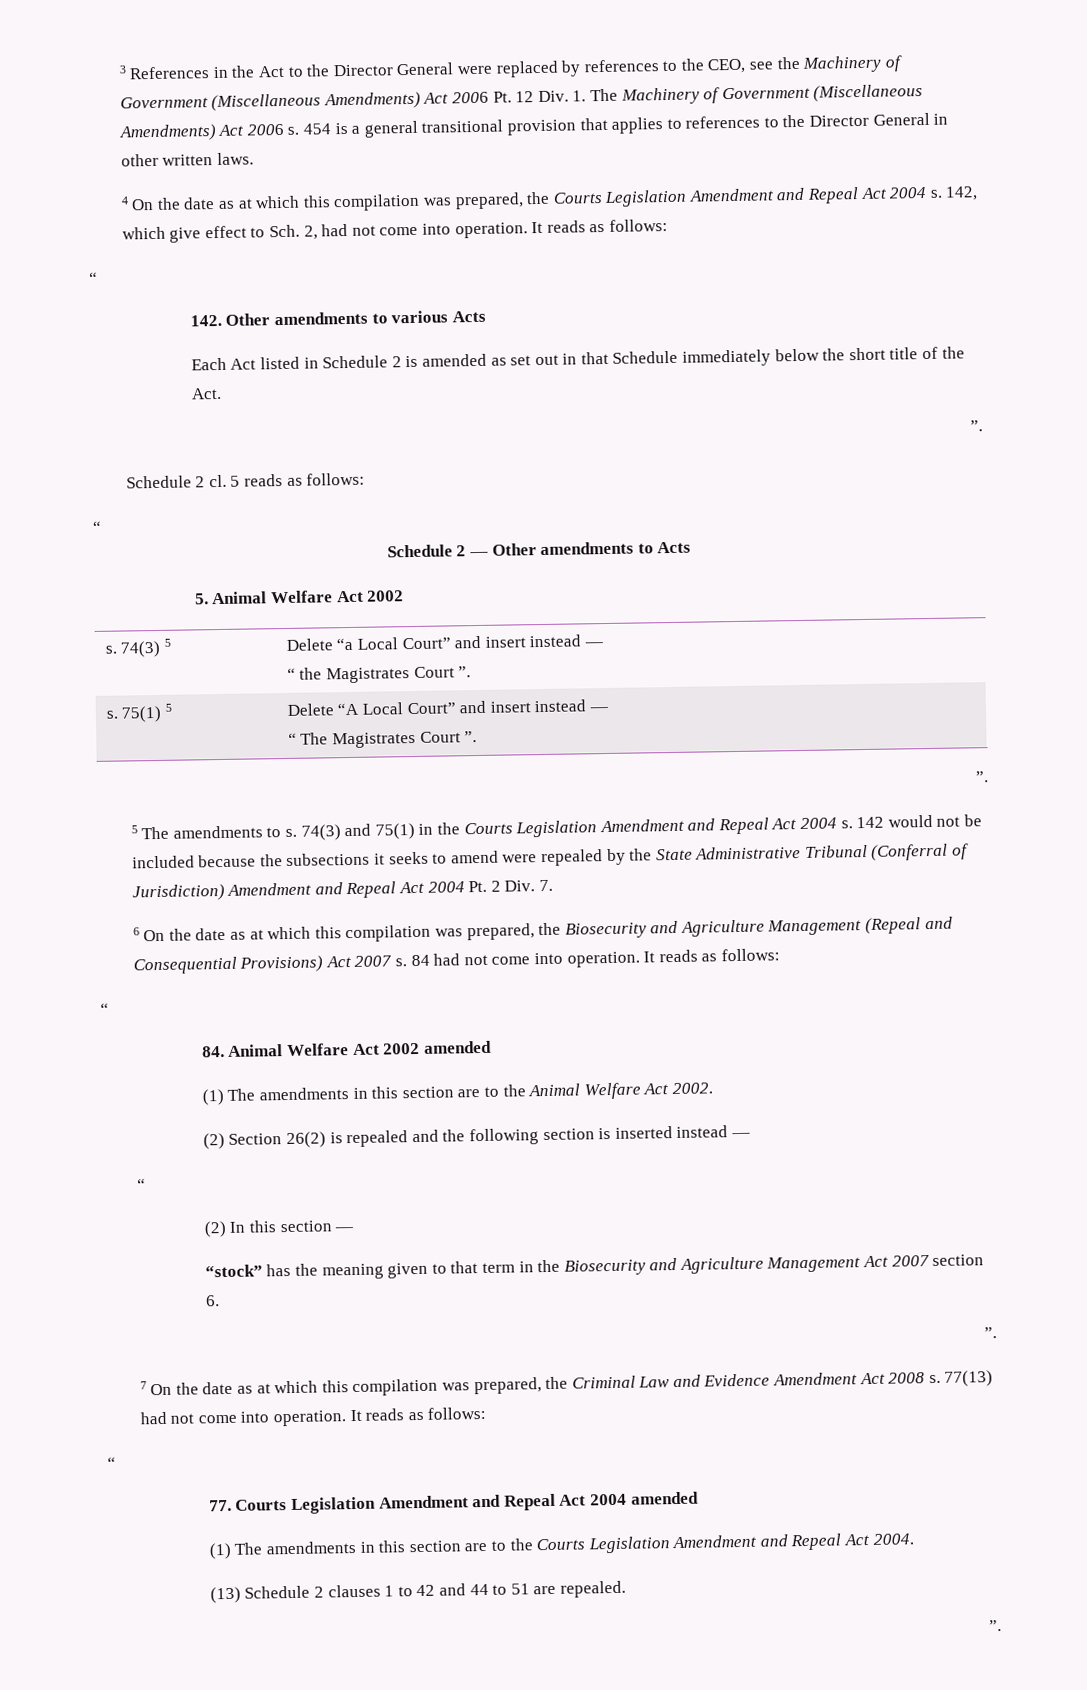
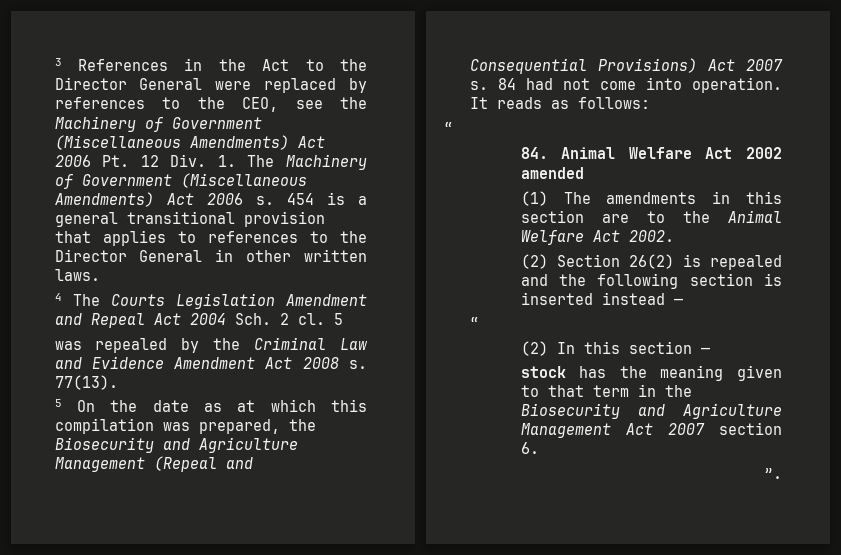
[131,186,979,212] [121,219,668,243] [89,271,98,284] [189,310,486,327] [190,346,965,371] [190,387,222,400] [970,420,983,432] [125,472,366,489] [92,520,102,533] [386,541,692,558] [194,590,405,605] [104,638,171,658] [285,634,604,651] [286,666,472,684] [105,703,172,723] [286,699,609,716] [287,731,478,749] [975,771,989,783] [130,814,982,841] [131,843,970,869] [131,879,553,902] [132,927,140,936] On the date as at which this compilation was prepared, the Courts Legislation Amendment and Repeal Act 2004 s. 142, which give effect to Sch. 2, had not come into operation. It reads as follows: // “ // 142. Other amendments to various Acts // Each Act listed in Schedule 2 is amended as set out in that Schedule immediately below the short title of the Act. // ”. // Schedule 2 cl. 5 reads as follows: // “ // Schedule 2 — Other amendments to Acts // 5. Animal Welfare Act 2002 // s. 74(3) 5 | Delete “a Local Court” and insert instead — // “ the Magistrates Court ”. // s. 75(1) 5 | Delete “A Local Court” and insert instead — // “ The Magistrates Court ”. // ”. // 5 The amendments to s. 74(3) and 75(1) in the Courts Legislation Amendment and Repeal Act 2004 s. 142 would not be included because the subsections it seeks to amend were repealed by the State Administrative Tribunal (Conferral of Jurisdiction) Amendment and Repeal Act 2004 Pt. 2 Div. 7. // 6 -> [72,293,367,309] [54,313,343,328] [54,337,368,353] [54,356,367,369] [54,375,118,390] [54,399,62,407] The Courts Legislation Amendment and Repeal Act 2004 Sch. 2 cl. 5 // was repealed by the Criminal Law and Evidence Amendment Act 2008 s. 77(13). // 5
[204,1264,263,1278] “stock” -> [520,366,566,378] stock
[139,1370,994,1397] [139,1406,487,1427] [107,1456,116,1469] [208,1491,699,1515] [208,1533,914,1560] [209,1580,626,1604] [989,1619,1002,1632] // 7 On the date as at which this compilation was prepared, the Criminal Law and Evidence Amendment Act 2008 s. 77(13) had not come into operation. It reads as follows: // “ // 77. Courts Legislation Amendment and Repeal Act 2004 amended // (1) The amendments in this section are to the Courts Legislation Amendment and Repeal Act 2004. // (13) Schedule 2 clauses 1 to 42 and 44 to 51 are repealed. // ”. -> (782, 473) none

